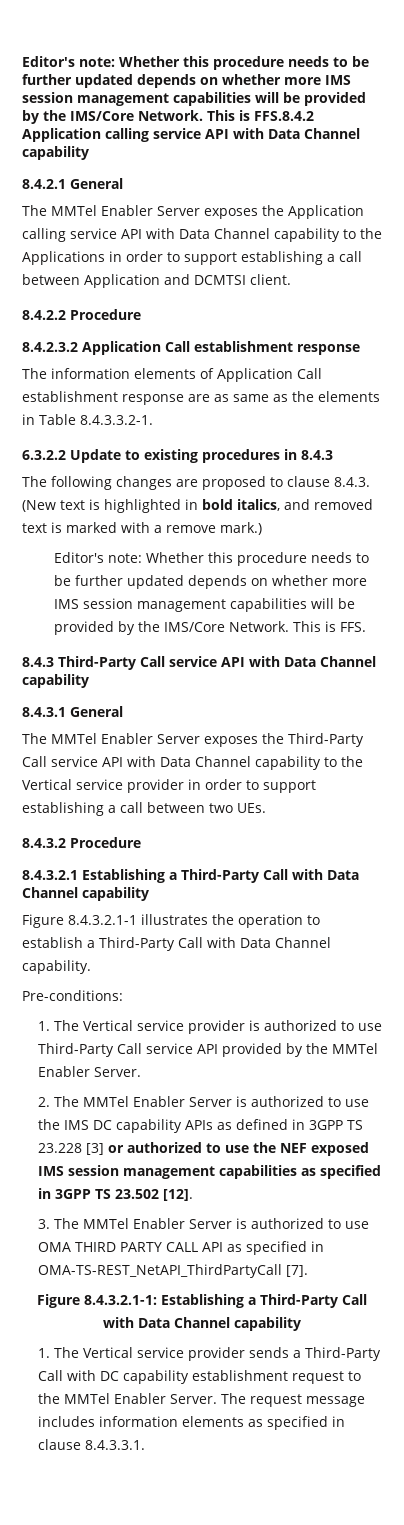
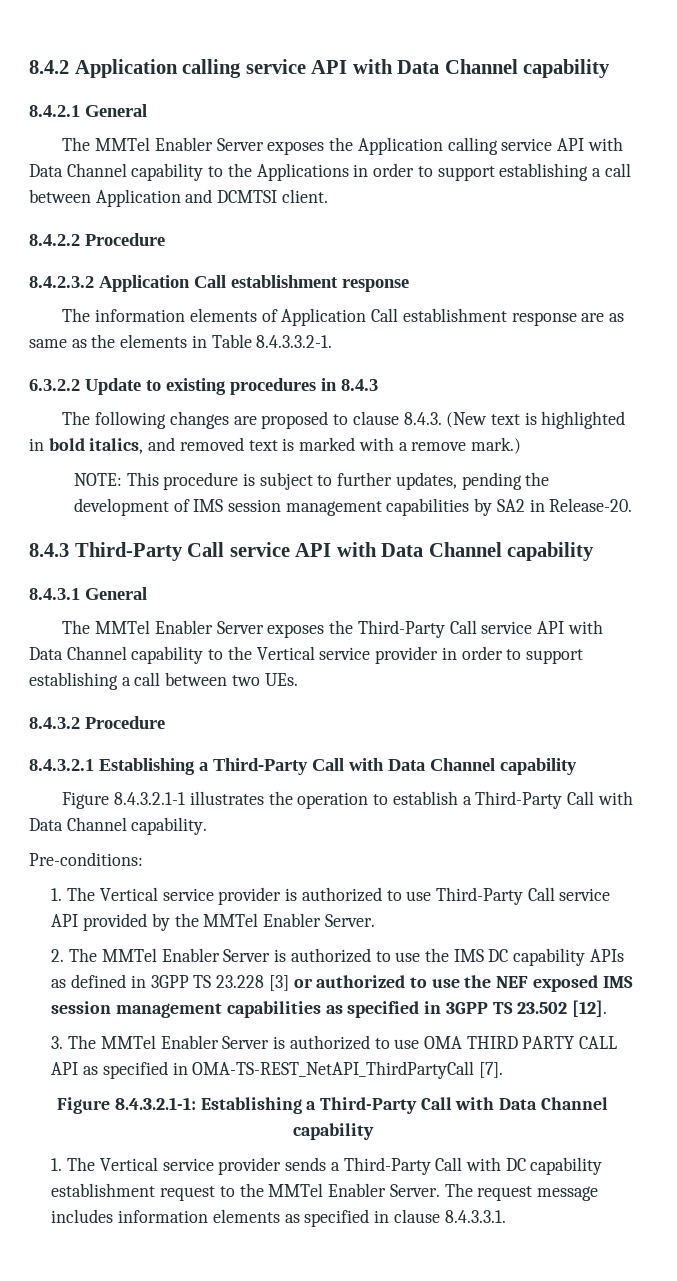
[22,56,369,70] [22,74,351,88] [22,92,366,106] [22,110,314,124] Editor's note: Whether this procedure needs to be further updated depends on whether more IMS session management capabilities will be provided by the IMS/Core Network. This is FFS.8.4.2 -> [29,60,69,74] 8.4.2
[53,552,369,566] [53,575,367,589] [53,598,355,612] [53,621,366,635] Editor's note: Whether this procedure needs to be further updated depends on whether more IMS session management capabilities will be provided by the IMS/Core Network. This is FFS. -> [73,472,550,490] [73,498,633,516] NOTE: This procedure is subject to further updates, pending the development of IMS session management capabilities by SA2 in Release-20.

